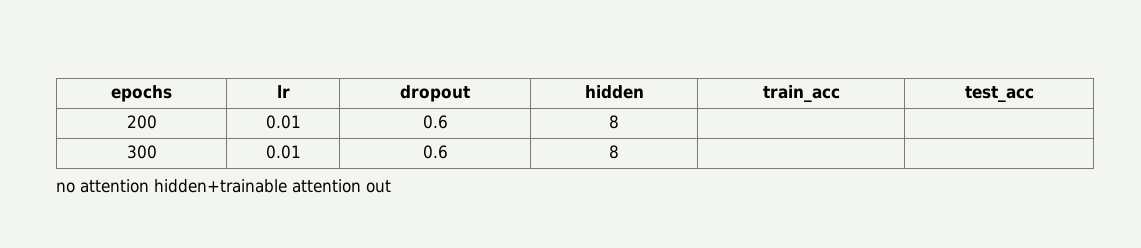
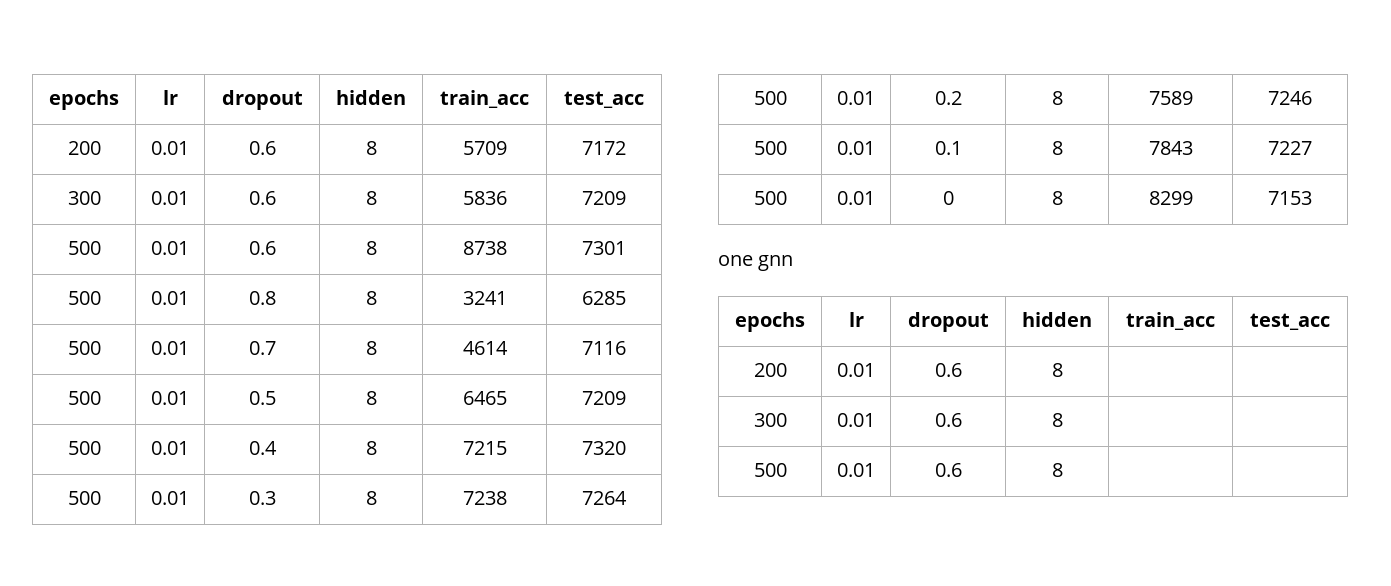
[111,85,172,102] [276,85,290,98] [400,85,470,102] [584,85,644,99] [762,85,840,103] [964,86,1034,103] epochs | lr | dropout | hidden | train_acc | test_acc -> [49,90,119,110] [162,90,178,105] [221,90,303,110] [336,90,406,105] [440,90,529,108] [564,91,644,108] [67,141,101,155] [151,141,189,155] [248,141,276,155] [365,141,377,155] [462,141,507,155] [582,141,626,155] [67,191,101,205] [151,191,189,205] [248,191,276,205] [365,191,377,205] [462,191,507,205] [582,191,626,205] [67,241,101,255] [151,241,189,255] [248,241,276,255] [365,241,377,255] [462,241,507,255] [582,241,626,255] [67,291,101,305] [151,291,189,305] [248,291,276,305] [365,291,377,305] [462,291,507,305] [582,291,626,305] [67,341,101,355] [151,341,189,355] [248,341,276,355] [365,341,377,355] [462,341,508,355] [582,341,626,355] [67,391,101,405] [151,391,189,405] [248,391,276,405] [365,391,377,405] [462,391,507,405] [582,391,626,405] [67,441,101,455] [151,441,189,455] [248,441,277,455] [365,441,377,455] [462,441,507,455] [582,441,626,455] [67,491,101,505] [151,491,189,505] [248,491,276,505] [365,491,377,505] [462,491,507,505] [582,491,627,505] [753,91,787,105] [837,91,875,105] [934,91,962,105] [1051,91,1063,105] [1148,91,1193,105] [1268,91,1312,105] [753,141,787,155] [837,141,875,155] [934,141,962,155] [1051,141,1063,155] [1148,141,1193,155] [1268,141,1312,155] [753,191,787,205] [837,191,875,205] [942,191,954,205] [1051,191,1063,205] [1148,191,1193,205] [1268,191,1312,205] [718,255,794,271] [735,312,805,332] [848,312,864,327] [907,312,989,332] [1022,312,1092,327] [1126,312,1215,330] [1250,313,1330,330] epochs | lr | dropout | hidden | train_acc | test_acc // 200 | 0.01 | 0.6 | 8 | 5709 | 7172 // 300 | 0.01 | 0.6 | 8 | 5836 | 7209 // 500 | 0.01 | 0.6 | 8 | 8738 | 7301 // 500 | 0.01 | 0.8 | 8 | 3241 | 6285 // 500 | 0.01 | 0.7 | 8 | 4614 | 7116 // 500 | 0.01 | 0.5 | 8 | 6465 | 7209 // 500 | 0.01 | 0.4 | 8 | 7215 | 7320 // 500 | 0.01 | 0.3 | 8 | 7238 | 7264 // 500 | 0.01 | 0.2 | 8 | 7589 | 7246 // 500 | 0.01 | 0.1 | 8 | 7843 | 7227 // 500 | 0.01 | 0 | 8 | 8299 | 7153 // one gnn // epochs | lr | dropout | hidden | train_acc | test_acc
[56,179,391,193] // no attention hidden+trainable attention out -> [753,463,787,477] [837,463,875,477] [934,463,962,477] [1051,463,1063,477] // 500 | 0.01 | 0.6 | 8 | |

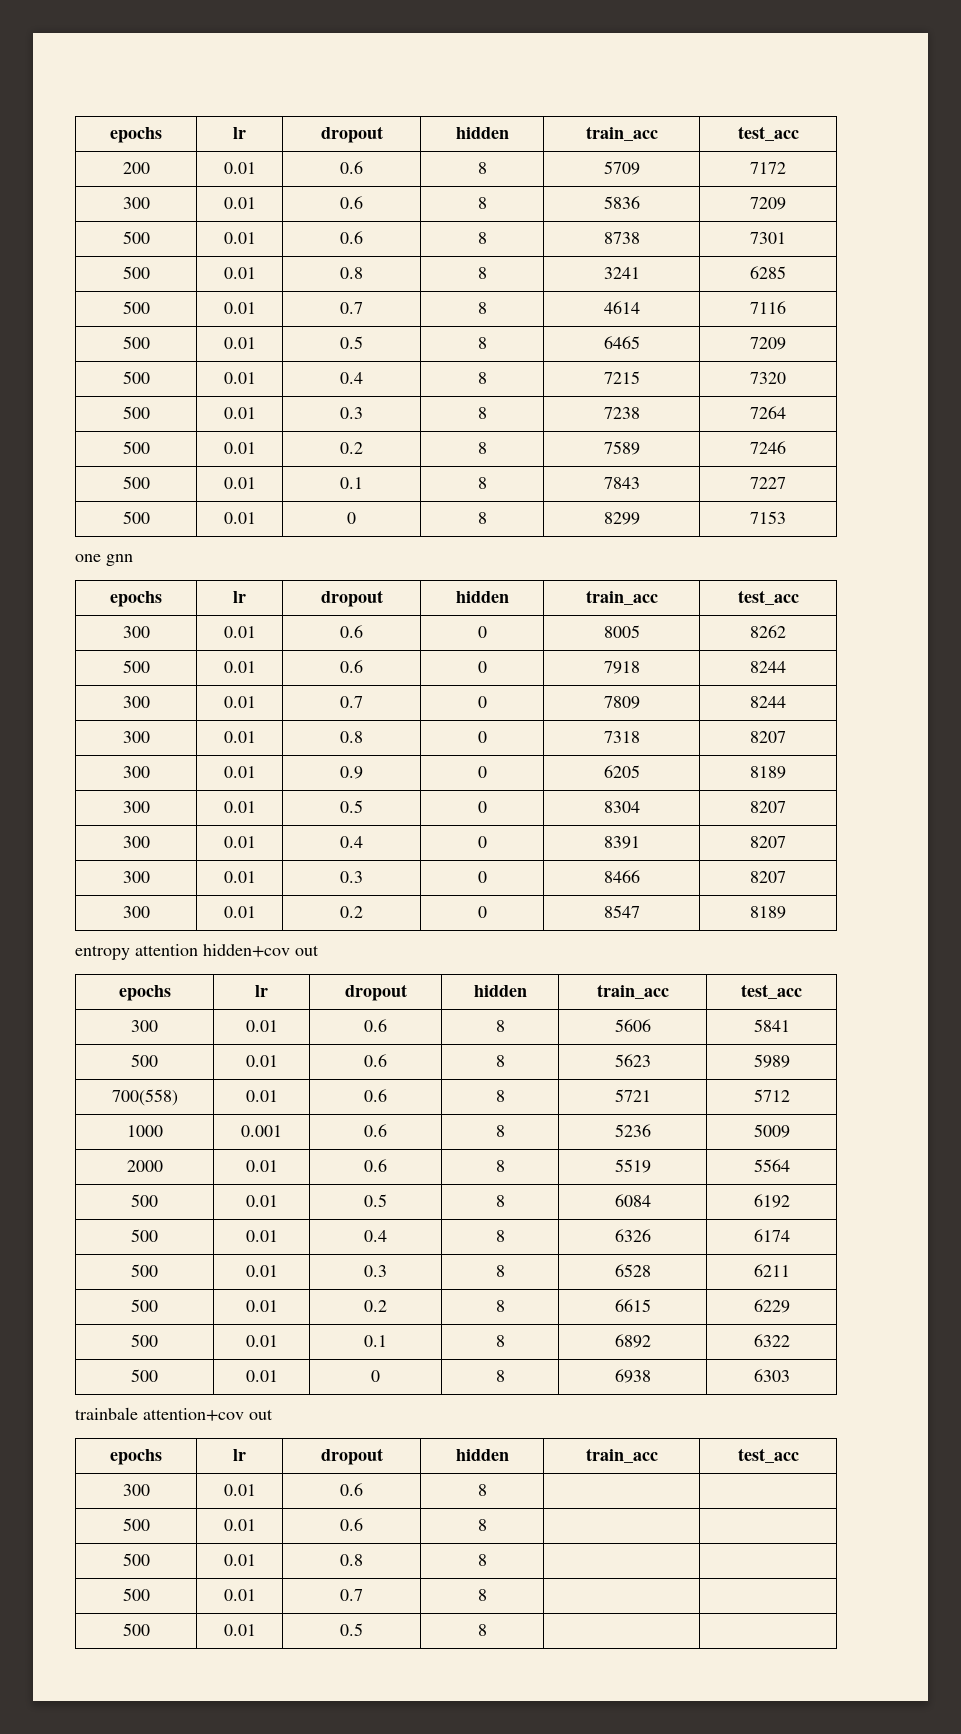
[753,363,787,377] [837,363,875,377] [934,363,962,377] [1051,363,1063,377] 200 | 0.01 | 0.6 | 8 | | -> [122,626,150,638] [223,626,256,638] [340,625,363,638] [477,626,487,638] [603,625,640,638] [750,625,786,638] [122,660,150,673] [223,661,256,673] [340,660,363,673] [477,661,487,673] [603,661,640,674] [750,661,786,673] [122,696,150,708] [223,696,256,708] [340,696,363,708] [477,696,487,708] [603,696,640,709] [750,696,786,708] [122,731,150,743] [223,731,256,743] [340,731,363,743] [477,731,487,743] [603,731,640,743] [750,731,786,743] [122,766,150,778] [223,766,256,778] [340,766,363,779] [477,766,487,778] [603,765,640,778] [750,766,786,779] [122,801,150,813] [223,801,256,813] [340,800,363,813] [477,801,487,813] [603,801,640,813] [750,801,786,813] [122,836,150,848] [223,836,256,848] [340,836,363,848] [477,836,487,848] [603,836,640,849] [750,836,786,848] [122,871,150,883] [223,871,256,883] [340,871,363,883] [477,871,487,883] [603,870,640,883] [750,871,786,883] [122,906,150,918] [223,906,256,918] [340,906,363,918] [477,906,487,918] [603,905,640,918] [750,906,786,919] [75,944,319,960] [118,985,171,1001] [255,985,268,997] [344,984,407,1001] [473,985,527,997] [596,984,669,999] [741,984,802,999] [131,1020,158,1032] [245,1020,278,1032] [364,1019,387,1032] [495,1020,505,1032] [614,1019,651,1032] [753,1019,790,1032] [131,1054,158,1067] [245,1055,278,1067] [364,1054,387,1067] [495,1055,505,1067] [614,1054,651,1067] [753,1054,790,1068] [111,1089,178,1106] [245,1090,278,1102] [364,1089,387,1102] [495,1090,505,1102] [614,1089,651,1102] [753,1089,790,1102] [126,1125,163,1137] [241,1125,282,1137] [364,1124,387,1137] [495,1125,505,1137] [614,1124,651,1137] [753,1124,790,1138] [126,1160,163,1172] [245,1160,278,1172] [364,1159,387,1172] [495,1160,505,1172] [614,1159,651,1173] [753,1159,790,1172] [131,1194,158,1207] [245,1195,278,1207] [364,1194,387,1207] [495,1195,505,1207] [614,1194,651,1207] [753,1194,790,1208] [131,1229,158,1242] [245,1230,278,1242] [364,1230,387,1242] [495,1230,505,1242] [614,1229,651,1242] [753,1229,790,1242] [131,1264,158,1277] [245,1265,278,1277] [364,1265,387,1277] [495,1265,505,1277] [614,1264,651,1277] [753,1264,790,1277] [131,1299,158,1312] [245,1300,278,1312] [364,1300,387,1312] [495,1300,505,1312] [614,1299,651,1312] [753,1299,790,1313] [131,1334,158,1347] [245,1335,278,1347] [364,1335,387,1347] [495,1335,505,1347] [614,1334,651,1348] [753,1334,790,1347] [131,1369,158,1382] [245,1370,278,1382] [371,1370,380,1382] [495,1370,505,1382] [614,1369,651,1383] [753,1369,790,1382] [75,1407,273,1421] [110,1449,162,1465] [233,1449,246,1461] [320,1448,383,1465] [455,1449,509,1461] [585,1448,658,1463] [737,1448,799,1463] 300 | 0.01 | 0.6 | 0 | 8005 | 8262 // 500 | 0.01 | 0.6 | 0 | 7918 | 8244 // 300 | 0.01 | 0.7 | 0 | 7809 | 8244 // 300 | 0.01 | 0.8 | 0 | 7318 | 8207 // 300 | 0.01 | 0.9 | 0 | 6205 | 8189 // 300 | 0.01 | 0.5 | 0 | 8304 | 8207 // 300 | 0.01 | 0.4 | 0 | 8391 | 8207 // 300 | 0.01 | 0.3 | 0 | 8466 | 8207 // 300 | 0.01 | 0.2 | 0 | 8547 | 8189 // entropy attention hidden+cov out // epochs | lr | dropout | hidden | train_acc | test_acc // 300 | 0.01 | 0.6 | 8 | 5606 | 5841 // 500 | 0.01 | 0.6 | 8 | 5623 | 5989 // 700(558) | 0.01 | 0.6 | 8 | 5721 | 5712 // 1000 | 0.001 | 0.6 | 8 | 5236 | 5009 // 2000 | 0.01 | 0.6 | 8 | 5519 | 5564 // 500 | 0.01 | 0.5 | 8 | 6084 | 6192 // 500 | 0.01 | 0.4 | 8 | 6326 | 6174 // 500 | 0.01 | 0.3 | 8 | 6528 | 6211 // 500 | 0.01 | 0.2 | 8 | 6615 | 6229 // 500 | 0.01 | 0.1 | 8 | 6892 | 6322 // 500 | 0.01 | 0 | 8 | 6938 | 6303 // trainbale attention+cov out // epochs | lr | dropout | hidden | train_acc | test_acc
(1063, 470) none -> [122,1553,150,1566] [223,1554,256,1566] [340,1554,363,1566] [477,1554,487,1566] [122,1588,150,1601] [223,1589,256,1601] [340,1589,363,1601] [477,1589,487,1601] [122,1623,150,1636] [223,1624,256,1636] [340,1623,363,1636] [477,1624,487,1636] // 500 | 0.01 | 0.8 | 8 | | // 500 | 0.01 | 0.7 | 8 | | // 500 | 0.01 | 0.5 | 8 | |

